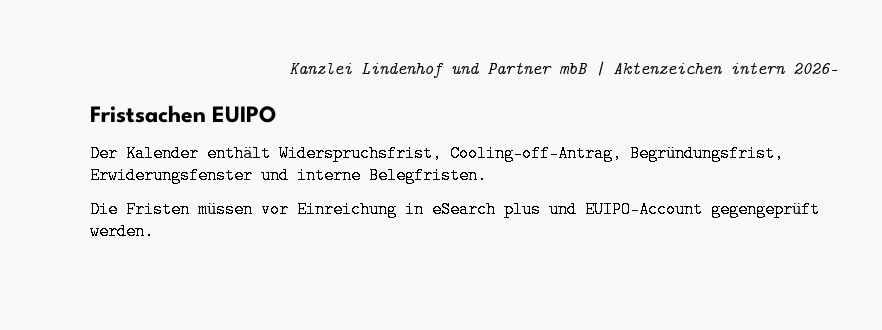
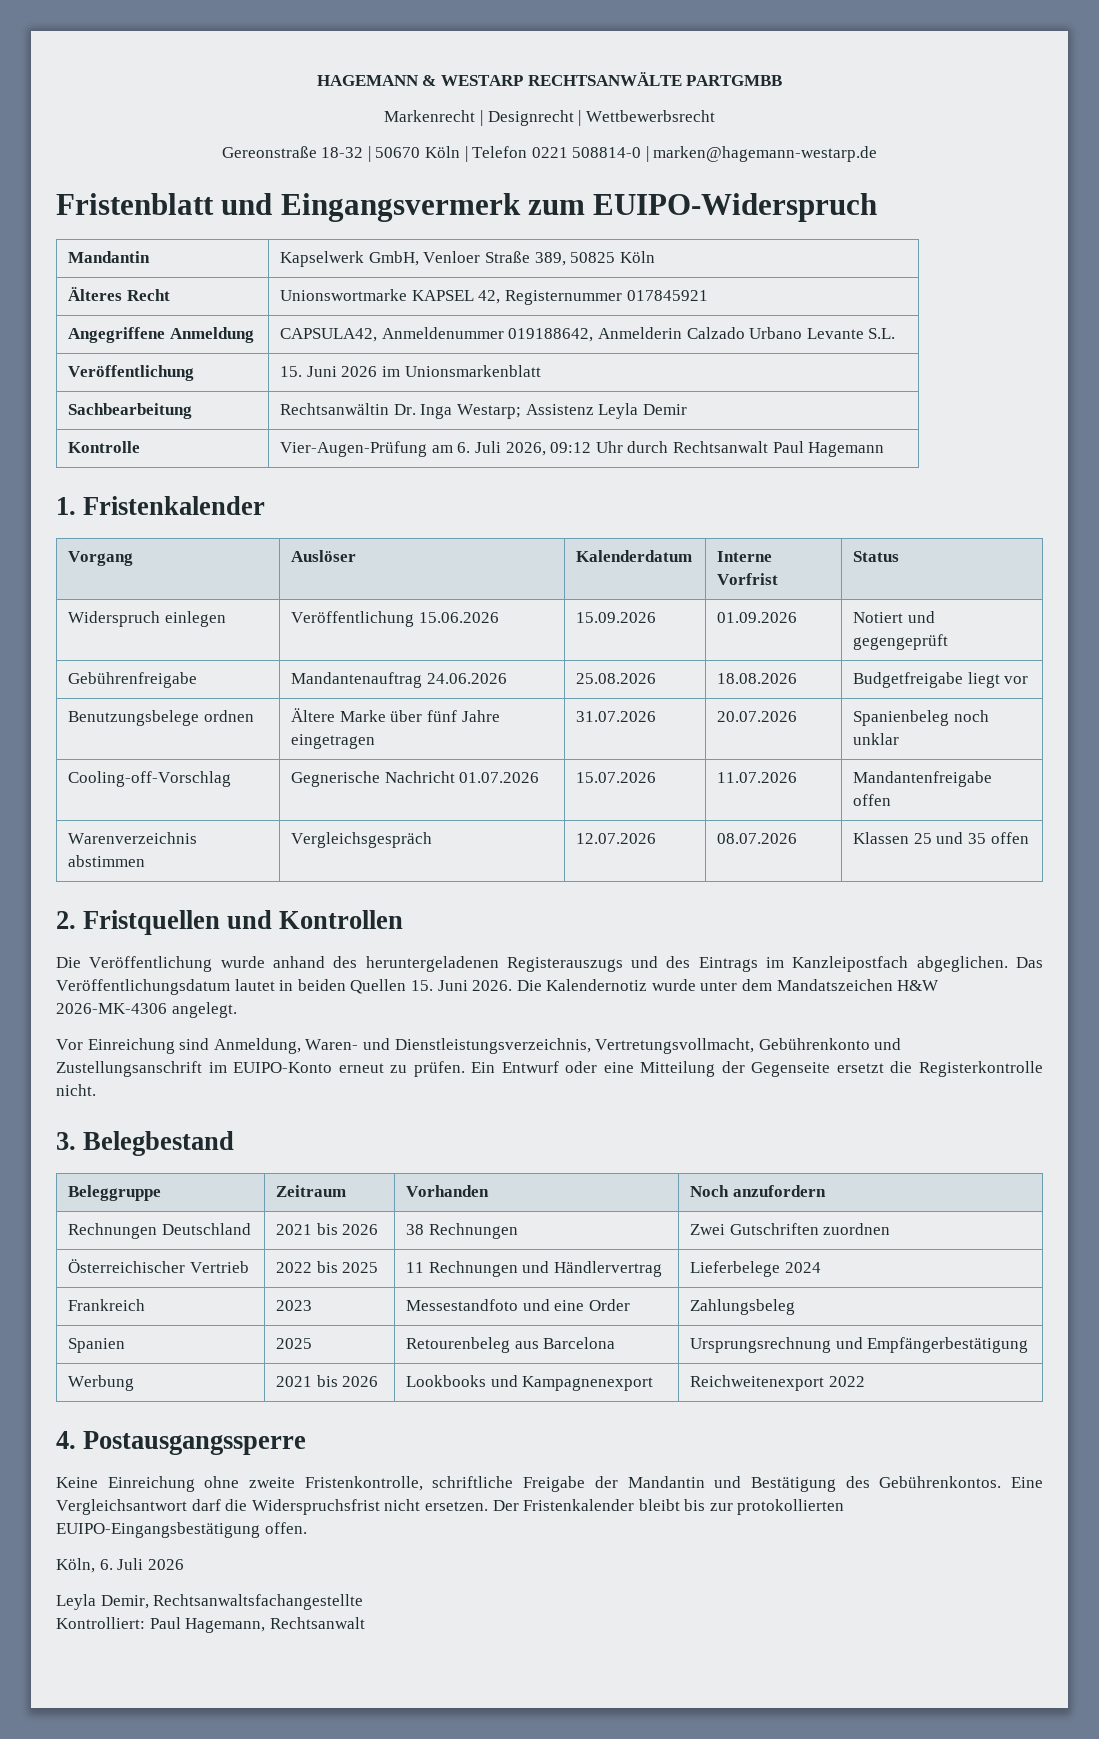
[289,61,838,78] [90,105,277,123] [90,145,784,162] [90,167,487,184] [90,201,820,218] [90,223,154,240] Kanzlei Lindenhof und Partner mbB | Aktenzeichen intern 2026- // Fristsachen EUIPO // Der Kalender enthält Widerspruchsfrist, Cooling-off-Antrag, Begründungsfrist, Erwiderungsfenster und interne Belegfristen. // Die Fristen müssen vor Einreichung in eSearch plus und EUIPO-Account gegengeprüft werden. -> [316,72,783,86] [384,110,715,126] [221,146,878,162] [56,193,878,222] [68,251,151,263] [280,251,655,267] [68,287,170,301] [280,289,708,305] [68,327,254,343] [280,327,896,342] [68,365,195,381] [280,365,541,377] [68,403,193,419] [280,403,687,419] [68,441,141,453] [280,441,885,457] [56,496,266,515] [68,551,134,566] [291,550,357,562] [576,550,693,562] [717,551,773,562] [717,573,779,585] [853,551,900,562] [68,611,226,627] [291,611,499,627] [576,612,657,623] [717,612,798,623] [853,611,935,623] [853,634,949,650] [68,672,198,688] [291,672,507,688] [576,673,657,684] [717,673,798,684] [853,672,1029,688] [68,710,254,726] [291,708,500,722] [291,734,376,749] [576,711,657,722] [717,711,798,722] [853,710,989,726] [853,733,900,745] [68,771,232,787] [291,771,540,787] [576,772,657,783] [717,772,798,783] [853,771,993,787] [853,794,892,806] [68,832,198,844] [68,855,146,867] [291,832,433,848] [576,833,657,844] [717,833,798,844] [853,832,1029,844] [56,910,404,935] [56,956,1043,972] [56,979,940,995] [56,1002,237,1018] [56,1038,902,1054] [56,1061,1043,1077] [56,1084,96,1096] [56,1131,235,1156] [68,1185,162,1201] [276,1185,347,1197] [406,1185,490,1197] [690,1185,826,1197] [68,1223,251,1239] [276,1223,379,1235] [406,1223,518,1239] [690,1223,891,1235] [68,1259,249,1273] [276,1261,379,1273] [406,1261,663,1277] [690,1261,821,1277] [68,1299,146,1311] [276,1300,313,1311] [406,1299,631,1311] [690,1299,796,1315] [68,1338,126,1353] [276,1338,313,1349] [406,1337,616,1353] [690,1337,1029,1353] [68,1375,135,1391] [276,1375,379,1387] [406,1375,654,1391] [690,1375,865,1391] [56,1431,307,1455] [56,1476,1044,1492] [56,1499,845,1515] [56,1522,307,1538] [56,1558,184,1573] [56,1594,364,1610] [56,1617,365,1633] HAGEMANN & WESTARP RECHTSANWÄLTE PARTGMBB // Markenrecht | Designrecht | Wettbewerbsrecht // Gereonstraße 18-32 | 50670 Köln | Telefon 0221 508814-0 | marken@hagemann-westarp.de // Fristenblatt und Eingangsvermerk zum EUIPO-Widerspruch // Mandantin | Kapselwerk GmbH, Venloer Straße 389, 50825 Köln // Älteres Recht | Unionswortmarke KAPSEL 42, Registernummer 017845921 // Angegriffene Anmeldung | CAPSULA42, Anmeldenummer 019188642, Anmelderin Calzado Urbano Levante S.L. // Veröffentlichung | 15. Juni 2026 im Unionsmarkenblatt // Sachbearbeitung | Rechtsanwältin Dr. Inga Westarp; Assistenz Leyla Demir // Kontrolle | Vier-Augen-Prüfung am 6. Juli 2026, 09:12 Uhr durch Rechtsanwalt Paul Hagemann // 1. Fristenkalender // Vorgang | Auslöser | Kalenderdatum | Interne Vorfrist | Status // Widerspruch einlegen | Veröffentlichung 15.06.2026 | 15.09.2026 | 01.09.2026 | Notiert und gegengeprüft // Gebührenfreigabe | Mandantenauftrag 24.06.2026 | 25.08.2026 | 18.08.2026 | Budgetfreigabe liegt vor // Benutzungsbelege ordnen | Ältere Marke über fünf Jahre eingetragen | 31.07.2026 | 20.07.2026 | Spanienbeleg noch unklar // Cooling-off-Vorschlag | Gegnerische Nachricht 01.07.2026 | 15.07.2026 | 11.07.2026 | Mandantenfreigabe offen // Warenverzeichnis abstimmen | Vergleichsgespräch | 12.07.2026 | 08.07.2026 | Klassen 25 und 35 offen // 2. Fristquellen und Kontrollen // Die Veröffentlichung wurde anhand des heruntergeladenen Registerauszugs und des Eintrags im Kanzleipostfach abgeglichen. Das Veröffentlichungsdatum lautet in beiden Quellen 15. Juni 2026. Die Kalendernotiz wurde unter dem Mandatszeichen H&W 2026-MK-4306 angelegt. // Vor Einreichung sind Anmeldung, Waren- und Dienstleistungsverzeichnis, Vertretungsvollmacht, Gebührenkonto und Zustellungsanschrift im EUIPO-Konto erneut zu prüfen. Ein Entwurf oder eine Mitteilung der Gegenseite ersetzt die Registerkontrolle nicht. // 3. Belegbestand // Beleggruppe | Zeitraum | Vorhanden | Noch anzufordern // Rechnungen Deutschland | 2021 bis 2026 | 38 Rechnungen | Zwei Gutschriften zuordnen // Österreichischer Vertrieb | 2022 bis 2025 | 11 Rechnungen und Händlervertrag | Lieferbelege 2024 // Frankreich | 2023 | Messestandfoto und eine Order | Zahlungsbeleg // Spanien | 2025 | Retourenbeleg aus Barcelona | Ursprungsrechnung und Empfängerbestätigung // Werbung | 2021 bis 2026 | Lookbooks und Kampagnenexport | Reichweitenexport 2022 // 4. Postausgangssperre // Keine Einreichung ohne zweite Fristenkontrolle, schriftliche Freigabe der Mandantin und Bestätigung des Gebührenkontos. Eine Vergleichsantwort darf die Widerspruchsfrist nicht ersetzen. Der Fristenkalender bleibt bis zur protokollierten EUIPO-Eingangsbestätigung offen. // Köln, 6. Juli 2026 // Leyla Demir, Rechtsanwaltsfachangestellte // Kontrolliert: Paul Hagemann, Rechtsanwalt

